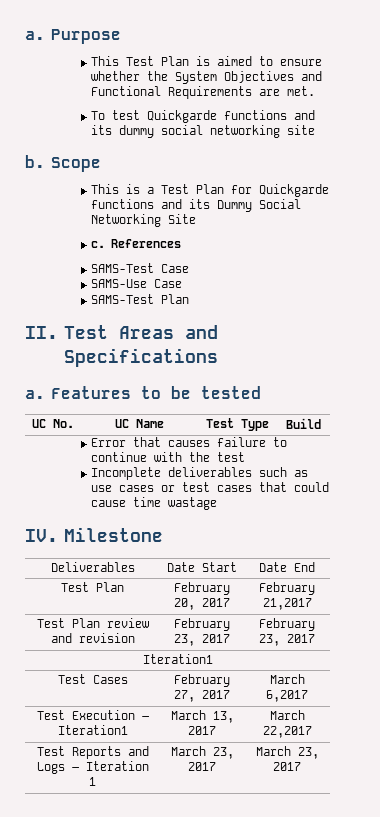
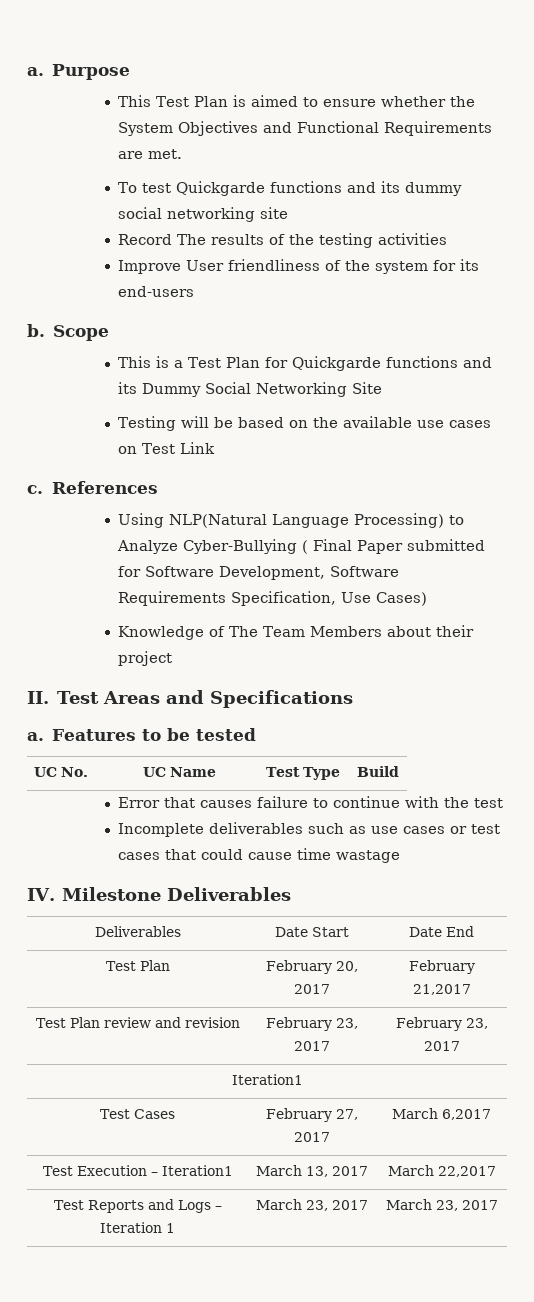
(316, 130) none -> [118,233,448,248] [118,259,480,274] [118,286,195,297] // Record The results of the testing activities // Improve User friendliness of the system for its end-users
[91,239,182,248] [91,263,190,273] [91,279,183,288] [91,294,190,304] c. References // SAMS-Test Case // SAMS-Use Case // SAMS-Test Plan -> [118,416,492,431] [118,442,216,454] [27,481,158,494] [118,513,465,528] [117,539,486,554] [118,566,400,580] [118,591,428,606] [118,625,475,640] [118,651,173,666] Testing will be based on the available use cases on Test Link // c. References // Using NLP(Natural Language Processing) to Analyze Cyber-Bullying ( Final Paper submitted for Software Development, Software Requirements Specification, Use Cases) // Knowledge of The Team Members about their project
(163, 534) none -> [167,887,292,901] Deliverables

